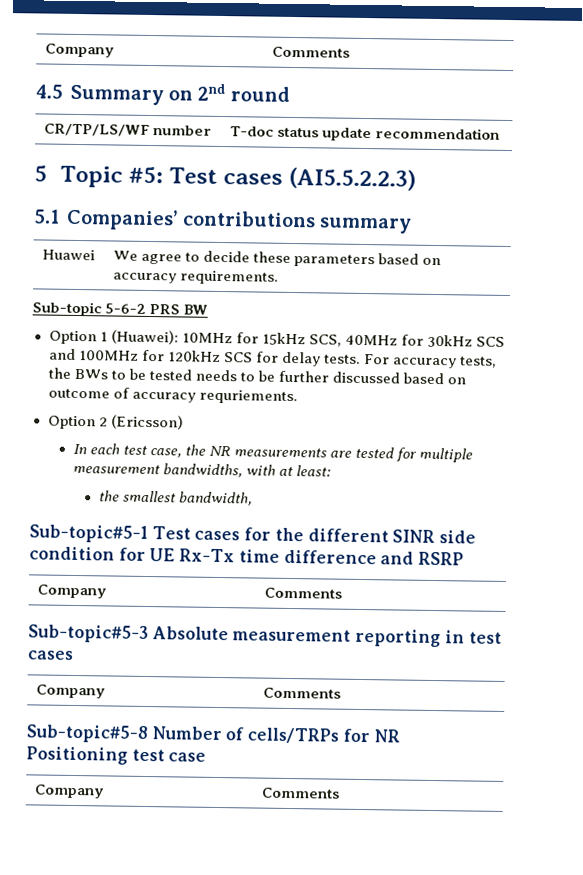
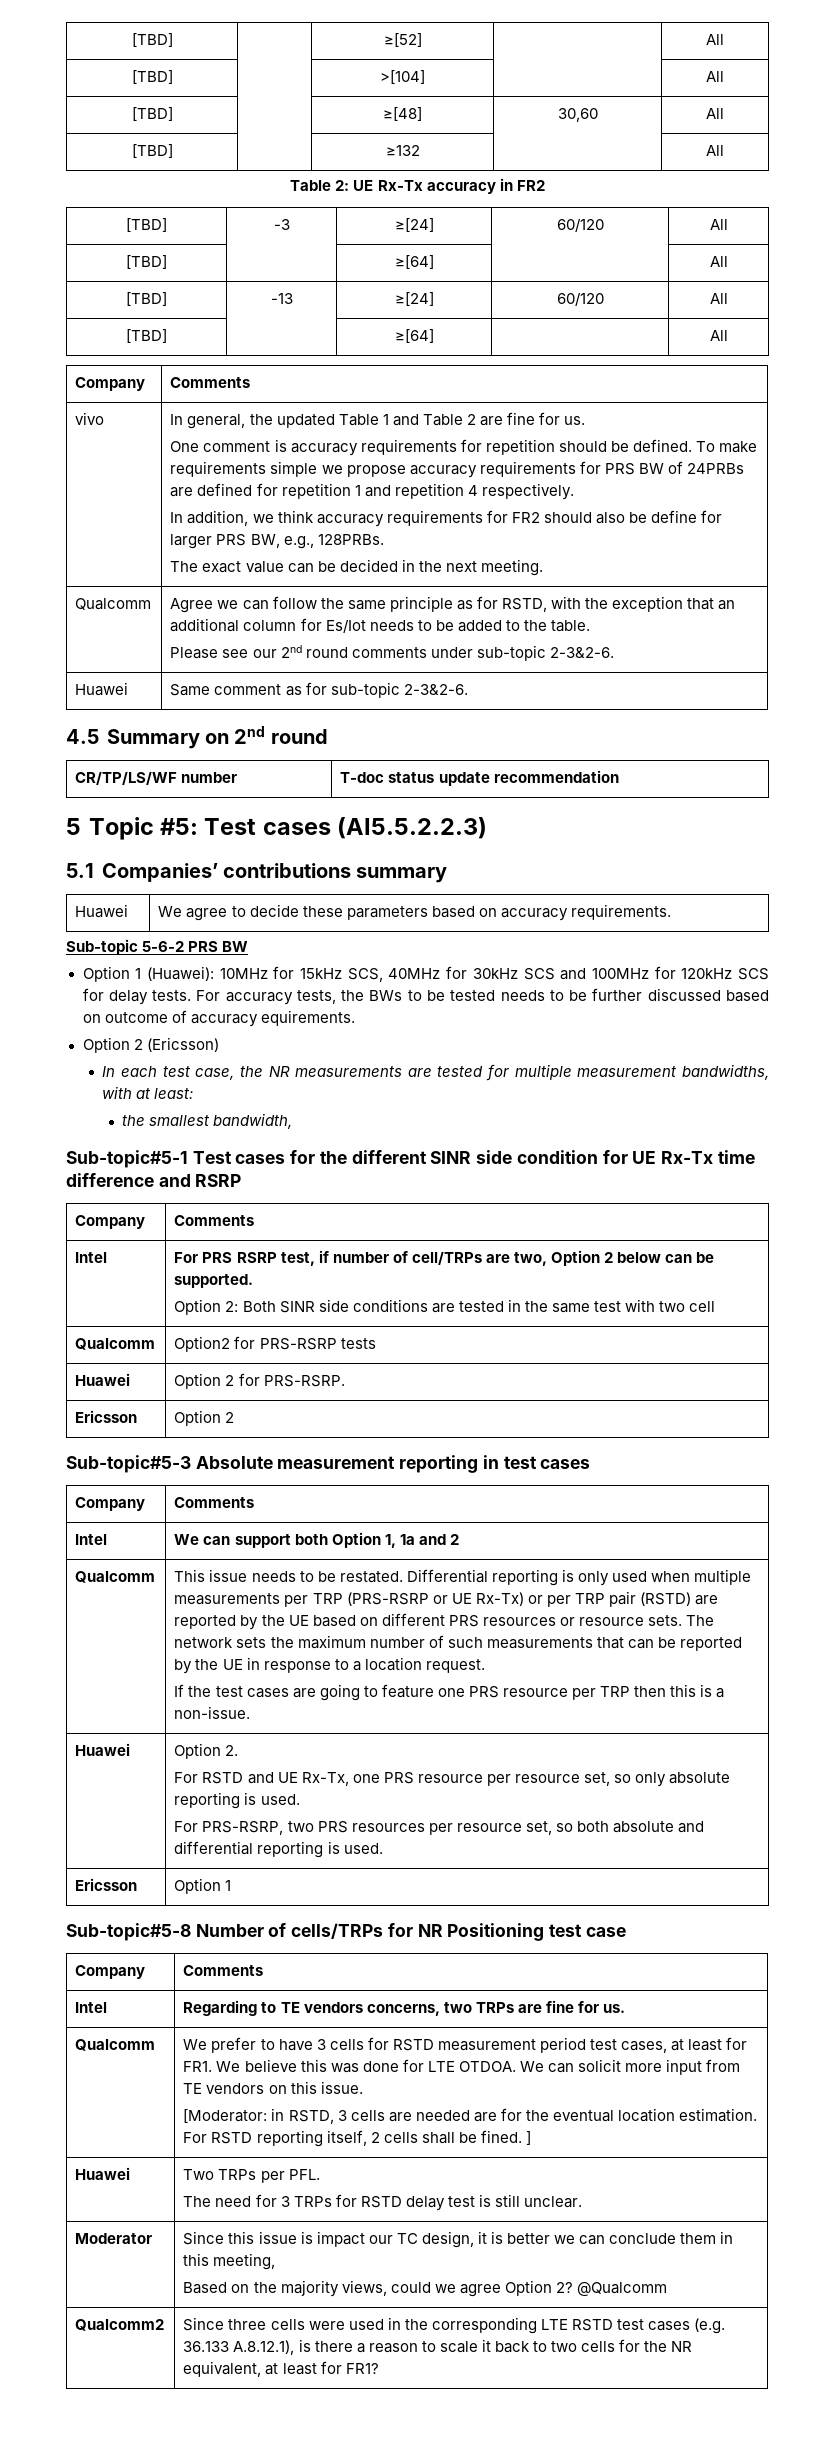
[45,43,116,58] [272,46,351,58] Company | Comments -> [131,33,173,47] [383,33,422,47] [706,34,724,45] [131,70,173,84] [380,70,425,84] [706,71,724,82] [131,107,173,121] [383,107,422,121] [557,108,598,122] [706,108,724,119] [131,144,173,158] [385,145,420,156] [706,145,724,156] [290,178,545,194] [126,218,167,232] [273,219,290,230] [394,218,434,232] [556,218,604,232] [709,219,728,230] [126,255,167,269] [394,255,434,269] [709,256,728,267] [126,292,167,306] [270,293,293,304] [394,292,434,306] [556,292,604,306] [709,293,728,304] [126,329,167,343] [394,329,434,343] [709,330,728,341] [75,377,146,391] [170,377,251,388] [75,412,105,425] [170,412,586,429] [170,439,757,456] [170,461,744,478] [170,483,574,500] [170,510,723,527] [170,534,384,549] [170,559,543,576] [75,598,152,610] [170,596,736,613] [170,618,590,633] [170,645,614,661] [75,682,129,696] [170,682,468,698] [TBD] | | ≥[52] | | All // [TBD] | | >[104] | | All // [TBD] | | ≥[48] | 30,60 | All // [TBD] | | ≥132 | | All // Table 2: UE Rx-Tx accuracy in FR2 // [TBD] | -3 | ≥[24] | 60/120 | All // [TBD] | | ≥[64] | | All // [TBD] | -13 | ≥[24] | 60/120 | All // [TBD] | | ≥[64] | | All // Company | Comments // vivo | In general, the updated Table 1 and Table 2 are fine for us. // One comment is accuracy requirements for repetition should be defined. To make requirements simple we propose accuracy requirements for PRS BW of 24PRBs are defined for repetition 1 and repetition 4 respectively. // In addition, we think accuracy requirements for FR2 should also be define for larger PRS BW, e.g., 128PRBs. // The exact value can be decided in the next meeting. // Qualcomm | Agree we can follow the same principle as for RSTD, with the exception that an additional column for Es/Iot needs to be added to the table. // Please see our 2nd round comments under sub-topic 2-3&2-6. // Huawei | Same comment as for sub-topic 2-3&2-6.
[198,389,298,405] requriements. -> [260,1010,355,1026] equirements.
(343, 593) none -> [75,1252,108,1263] [174,1250,715,1266] [174,1274,254,1288] [174,1299,716,1315] [75,1338,156,1350] [174,1336,376,1352] [75,1373,131,1386] [174,1373,345,1389] [75,1410,138,1423] [174,1410,235,1426] // Intel | For PRS RSRP test, if number of cell/TRPs are two, Option 2 below can be supported. // Option 2: Both SINR side conditions are tested in the same test with two cell // Qualcomm | Option2 for PRS-RSRP tests // Huawei | Option 2 for PRS-RSRP. // Ericsson | Option 2
(342, 693) none -> [75,1534,108,1545] [174,1532,459,1548] [75,1571,156,1583] [174,1569,752,1586] [174,1591,719,1607] [174,1613,715,1630] [174,1635,742,1651] [174,1657,485,1674] [174,1684,725,1701] [174,1706,251,1719] [75,1743,131,1756] [174,1743,239,1759] [174,1772,731,1787] [174,1792,300,1809] [174,1821,704,1835] [174,1841,383,1858] [75,1878,138,1891] [174,1878,232,1894] // Intel | We can support both Option 1, 1a and 2 // Qualcomm | This issue needs to be restated. Differential reporting is only used when multiple measurements per TRP (PRS-RSRP or UE Rx-Tx) or per TRP pair (RSTD) are reported by the UE based on different PRS resources or resource sets. The network sets the maximum number of such measurements that can be reported by the UE in response to a location request. // If the test cases are going to feature one PRS resource per TRP then this is a non-issue. // Huawei | Option 2. // For RSTD and UE Rx-Tx, one PRS resource per resource set, so only absolute reporting is used. // For PRS-RSRP, two PRS resources per resource set, so both absolute and differential reporting is used. // Ericsson | Option 1
(341, 793) none -> [75,2002,108,2013] [183,2000,625,2016] [75,2039,156,2051] [183,2037,748,2053] [183,2059,741,2075] [183,2081,363,2094] [183,2108,758,2124] [183,2130,531,2147] [75,2167,131,2180] [183,2169,320,2183] [183,2194,582,2211] [75,2233,153,2244] [183,2231,734,2248] [183,2253,276,2270] [183,2280,667,2297] [75,2319,165,2331] [183,2317,726,2334] [183,2339,693,2355] [183,2361,379,2377] // Intel | Regarding to TE vendors concerns, two TRPs are fine for us. // Qualcomm | We prefer to have 3 cells for RSTD measurement period test cases, at least for FR1. We believe this was done for LTE OTDOA. We can solicit more input from TE vendors on this issue. // [Moderator: in RSTD, 3 cells are needed are for the eventual location estimation. For RSTD reporting itself, 2 cells shall be fined. ] // Huawei | Two TRPs per PFL. // The need for 3 TRPs for RSTD delay test is still unclear. // Moderator | Since this issue is impact our TC design, it is better we can conclude them in this meeting, // Based on the majority views, could we agree Option 2? @Qualcomm // Qualcomm2 | Since three cells were used in the corresponding LTE RSTD test cases (e.g. 36.133 A.8.12.1), is there a reason to scale it back to two cells for the NR equivalent, at least for FR1?

